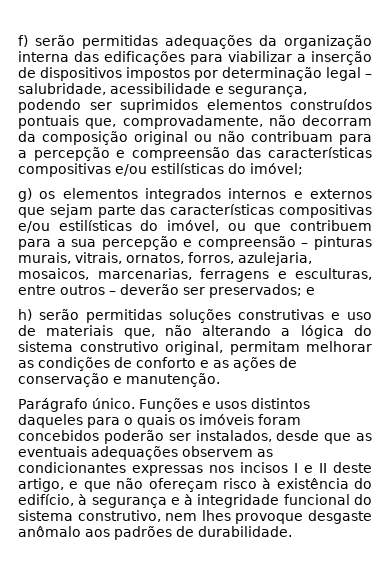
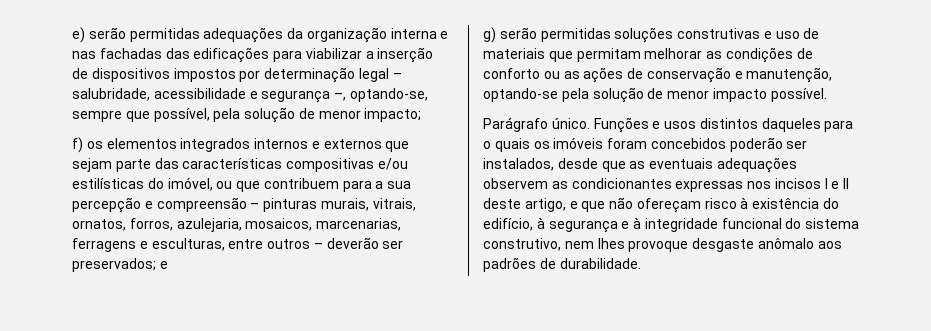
[18,35,28,47] f) -> [72,27,85,43] e)
(69, 56) none -> [440,31,449,39] [72,48,162,59] e nas fachadas
[228,86,307,97] [18,99,372,113] [18,115,372,129] [18,131,372,145] [18,147,372,161] [18,163,303,177] [18,188,32,202] segurança, podendo ser suprimidos elementos construídos pontuais que, comprovadamente, não decorram da composição original ou não contribuam para a percepção e compreensão das características compositivas e/ou estilísticas do imóvel; // g) -> [261,88,428,103] [72,107,422,123] [72,137,83,153] segurança –, optando-se, sempre que possível, pela solução de menor impacto; // f)
[18,309,32,321] h) -> [483,27,496,43] g)
[123,325,372,339] [18,341,223,355] que, não alterando a lógica do sistema construtivo original, -> [548,51,573,62] que
[200,360,209,368] e -> [543,71,560,79] ou
[126,373,220,387] manutenção. -> [746,67,833,83] [483,87,827,103] manutenção, optando-se pela solução de menor impacto possível.

